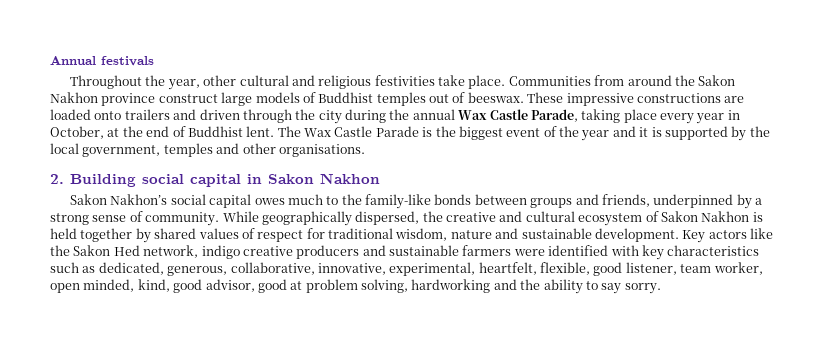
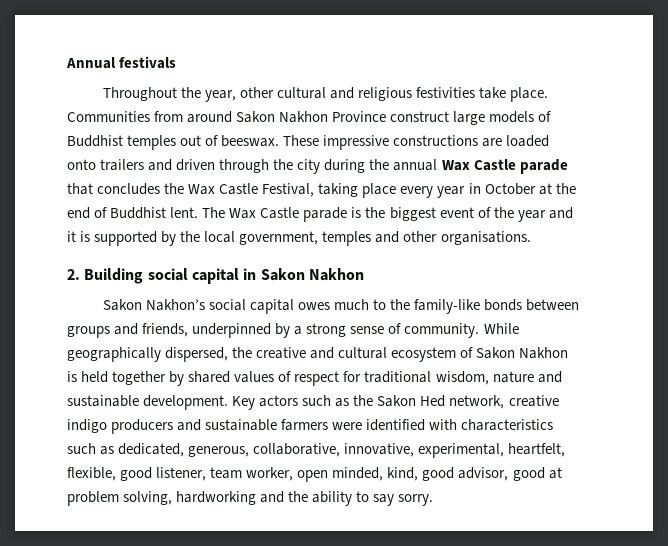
[674,75,736,86] [50,92,156,106] the Sakon Nakhon province -> [236,111,387,123] Sakon Nakhon Province
[530,109,578,122] Parade, -> [519,159,568,174] [67,183,315,197] parade that concludes the Wax Castle Festival,
[50,126,104,139] October, -> [484,183,536,195] October
[375,126,419,137] Parade -> [303,207,348,222] parade
[750,228,773,239] like -> [302,395,350,407] such as
[201,245,293,259] indigo creative -> [508,395,559,407] [67,419,107,433] creative indigo
[641,245,664,260] key -> (458, 424) none

